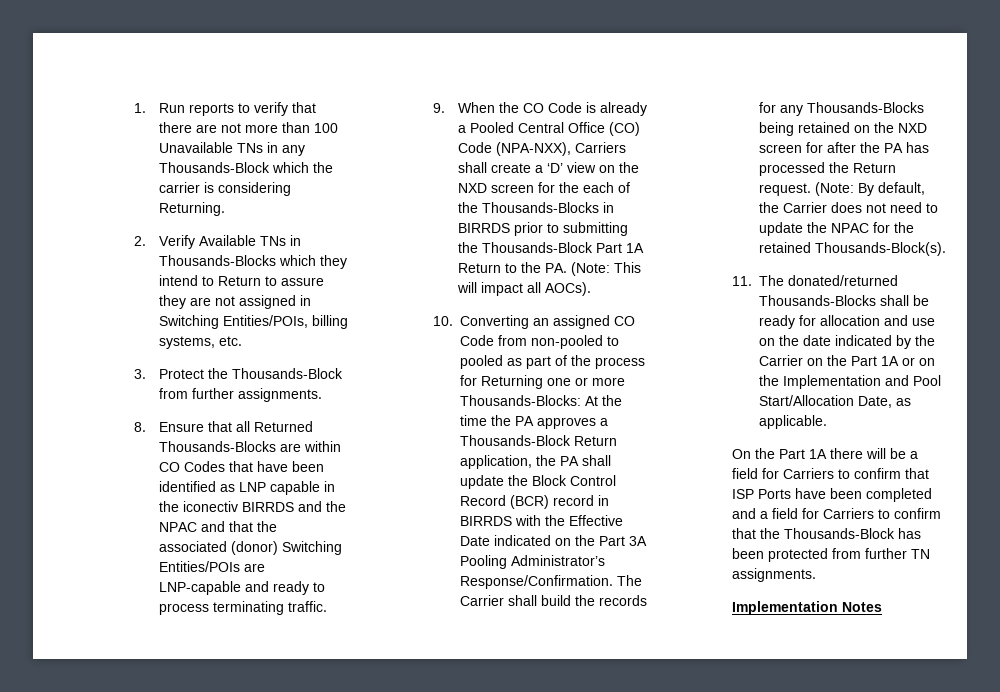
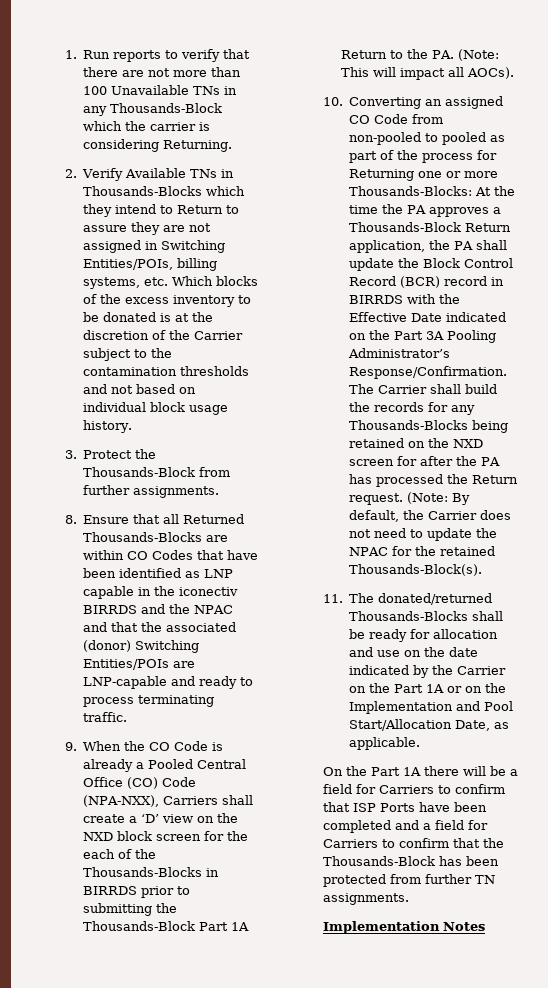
(242, 341) none -> [172,276,259,286] [83,294,252,307] [83,312,214,322] [83,330,244,340] [83,348,173,361] [83,366,250,376] [83,384,197,394] [83,402,229,415] [83,420,133,433] Which blocks of the excess inventory to be donated is at the discretion of the Carrier subject to the contamination thresholds and not based on individual block usage history.
(487, 188) none -> [117,831,153,841] block

